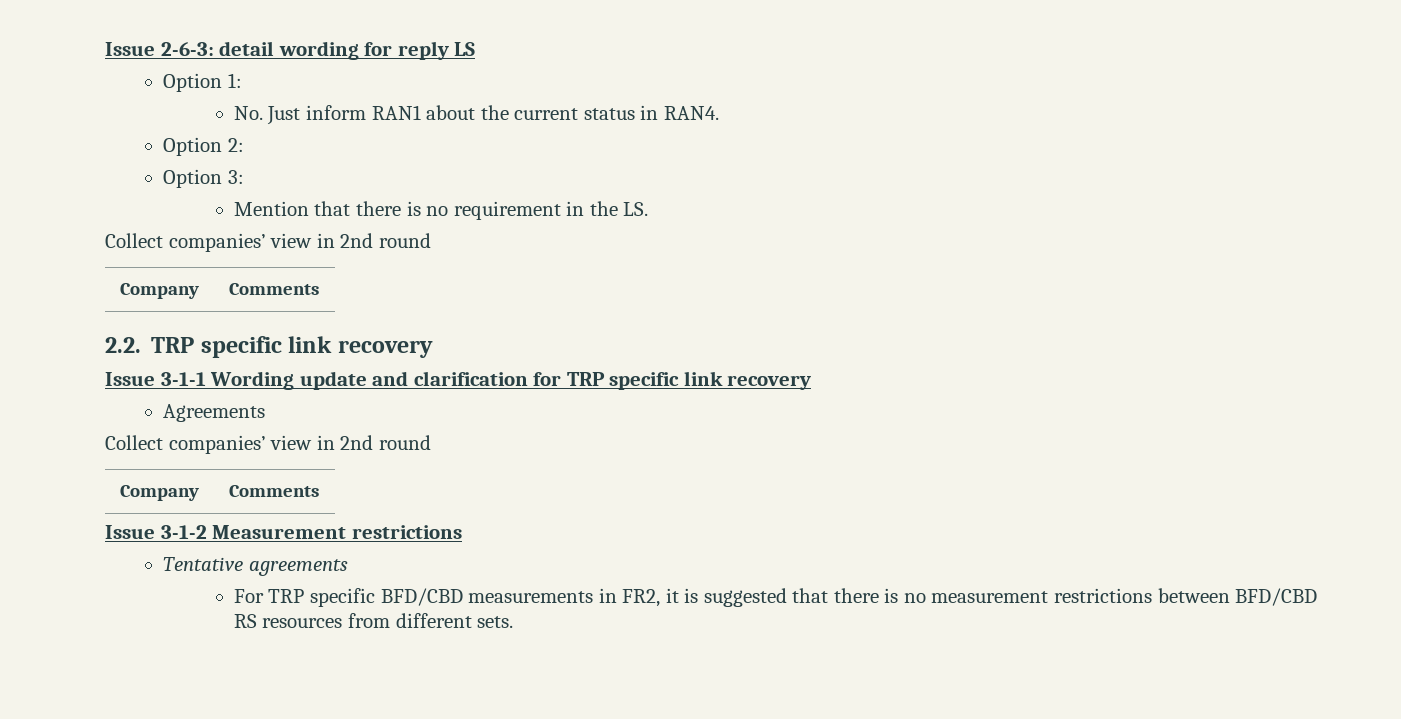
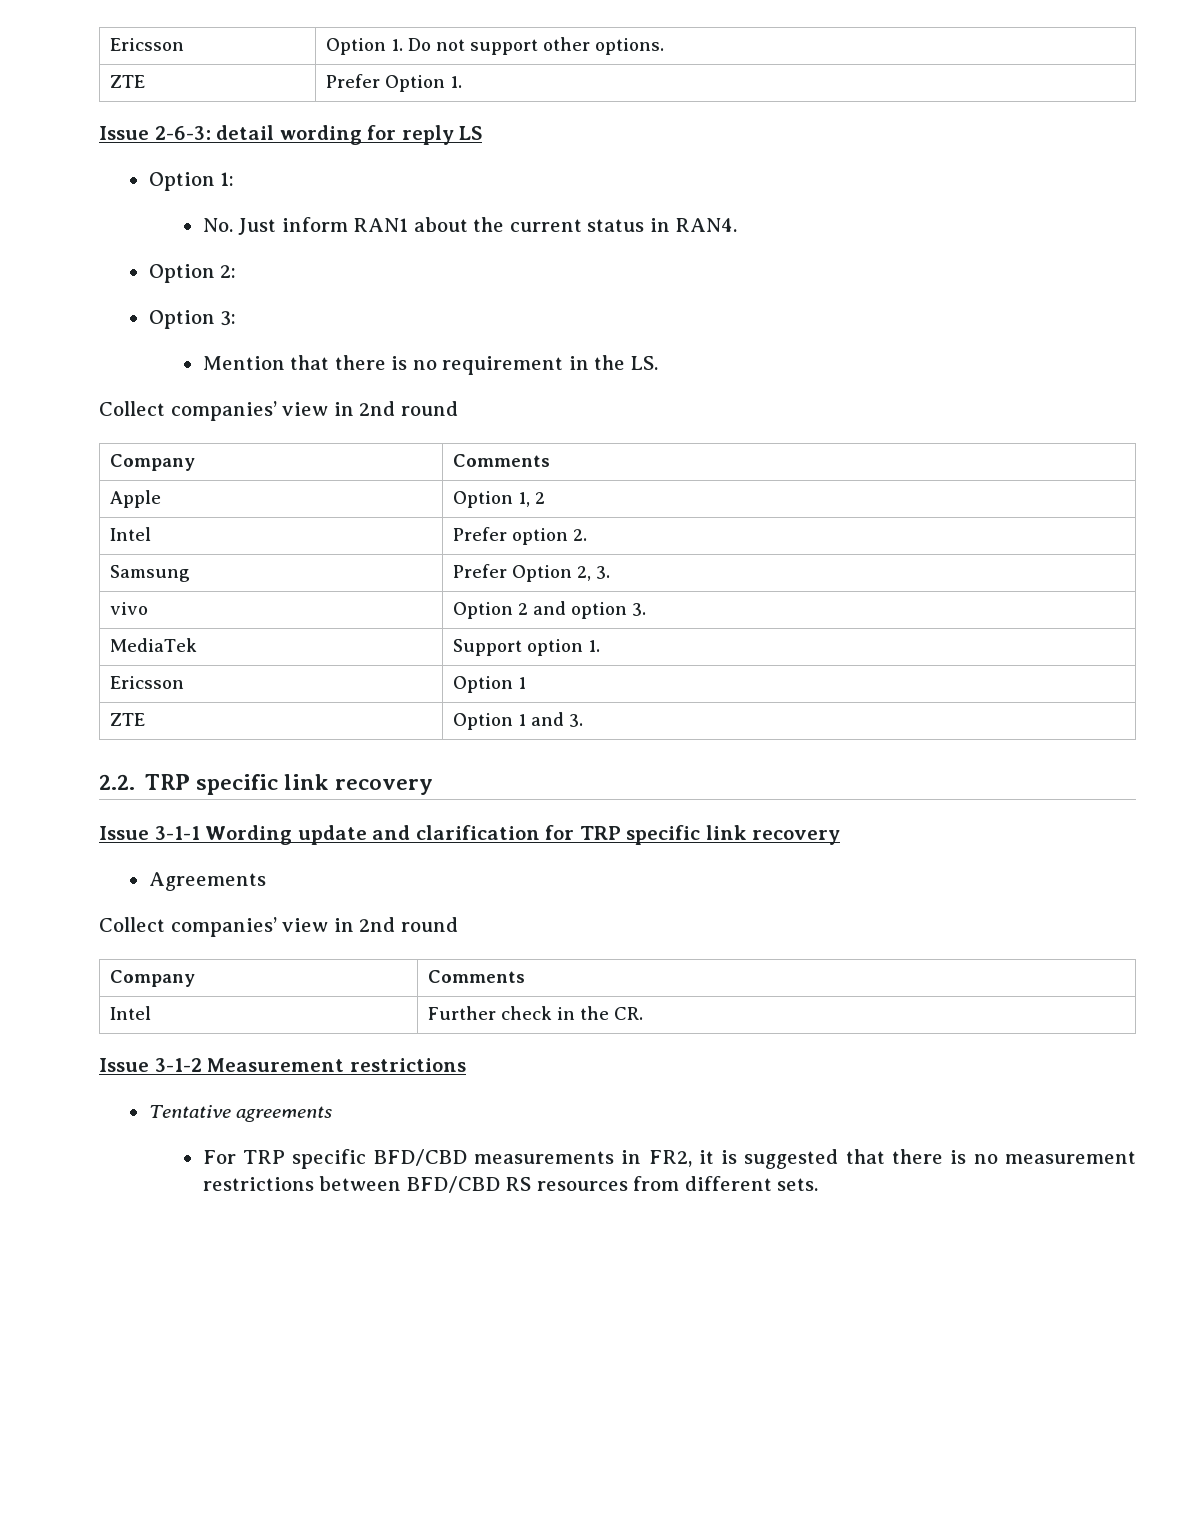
(105, 49) none -> [110,38,185,51] [326,37,665,55] [110,75,146,88] [326,74,463,92] Ericsson | Option 1. Do not support other options. // ZTE | Prefer Option 1. //
(319, 289) none -> [110,490,162,508] [453,491,546,508] [110,527,152,541] [453,527,588,545] [110,565,191,582] [453,564,611,582] [110,602,149,615] [453,601,647,619] [110,638,198,652] [453,639,601,656] [110,676,185,689] [453,676,527,693] [110,713,146,726] [453,712,584,730] // Apple | Option 1, 2 // Intel | Prefer option 2. // Samsung | Prefer Option 2, 3. // vivo | Option 2 and option 3. // MediaTek | Support option 1. // Ericsson | Option 1 // ZTE | Option 1 and 3.
(319, 491) none -> [110,1006,152,1020] [428,1006,644,1020] // Intel | Further check in the CR.

